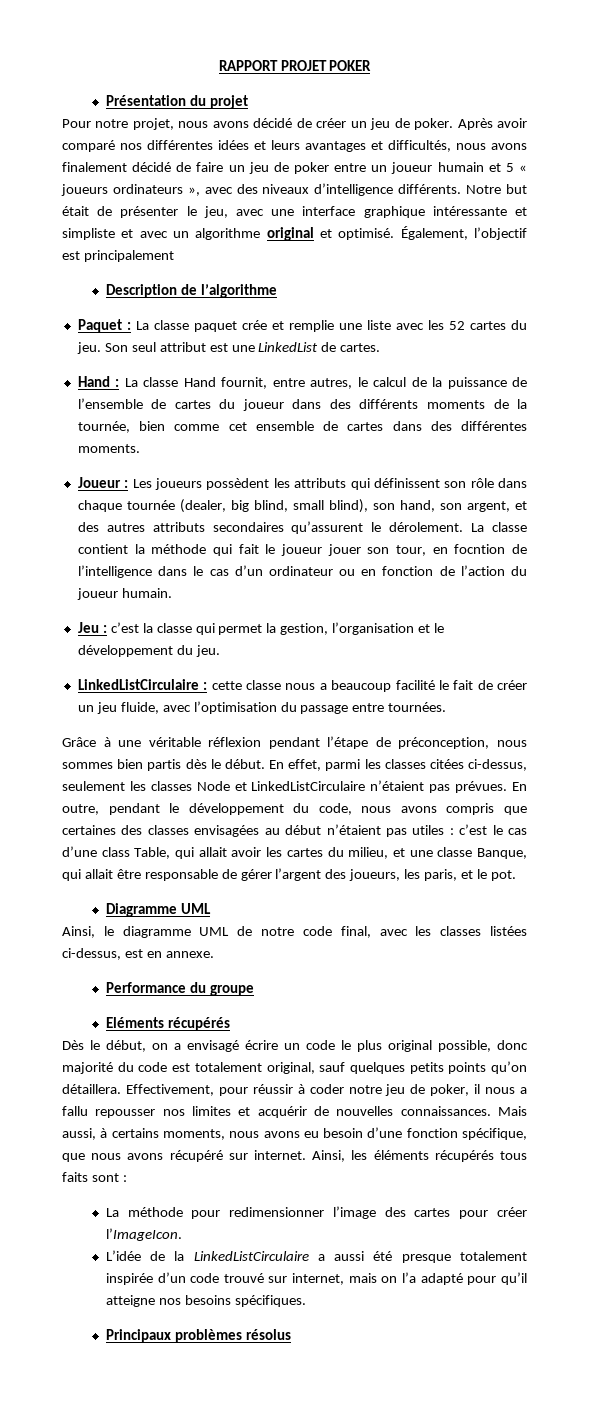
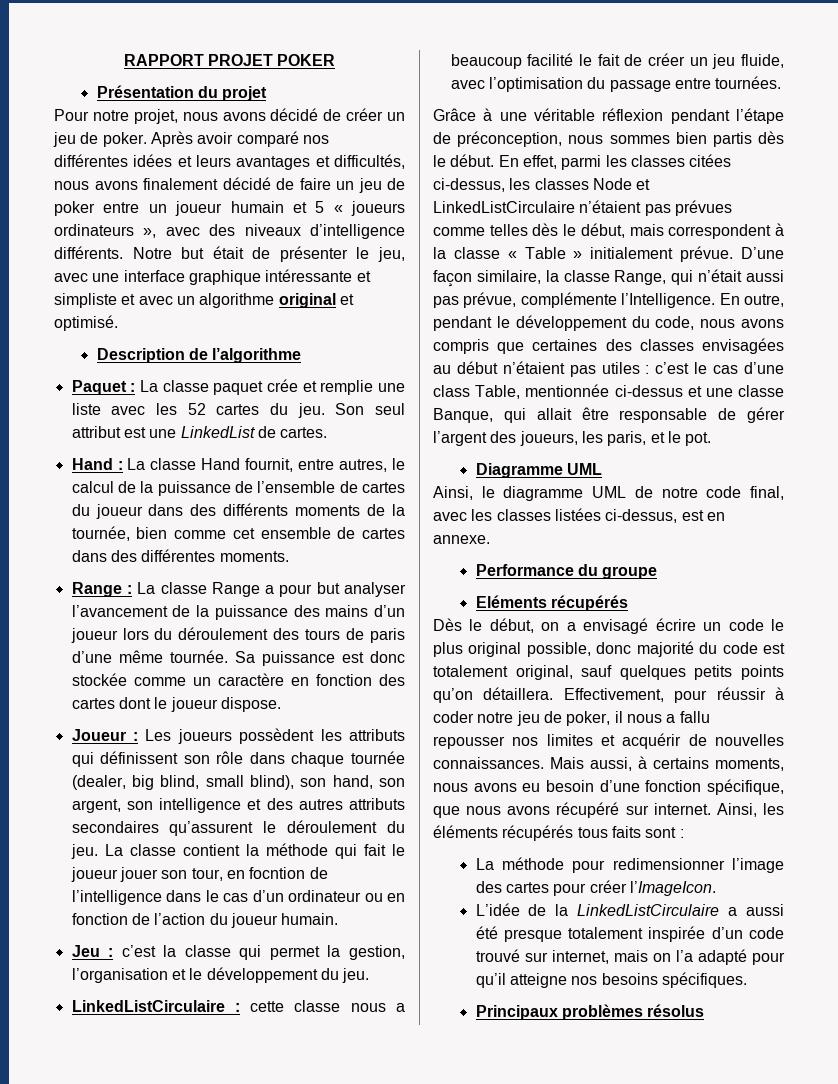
[400,226,527,240] [62,250,174,262] Également, l’objectif est principalement -> (118, 323) none
(140, 448) none -> [71,582,407,597] [71,605,405,620] [70,627,405,643] [71,650,405,666] [71,673,405,686] [71,697,281,712] // Range : La classe Range a pour but analyser l’avancement de la puissance des mains d’un joueur lors du déroulement des tours de paris d’une même tournée. Sa puissance est donc stockée comme un caractère en fonction des cartes dont le joueur dispose.
(510, 506) none -> [126,798,242,813] son intelligence
[389,522,464,532] dérolement. -> [287,820,405,833] [70,844,98,859] déroulement du jeu.
[62,781,125,791] seulement -> (505, 185) none
[455,781,508,793] prévues. -> [674,200,732,216] [433,223,784,239] [433,246,784,262] [433,269,784,287] [433,292,716,308] prévues comme telles dès le début, mais correspondent à la classe « Table » initialement prévue. D’une façon similaire, la classe Range, qui n’était aussi pas prévue, complémente l’Intelligence.
[175,847,389,859] qui allait avoir les cartes du milieu, -> [525,384,683,397] mentionnée ci-dessus

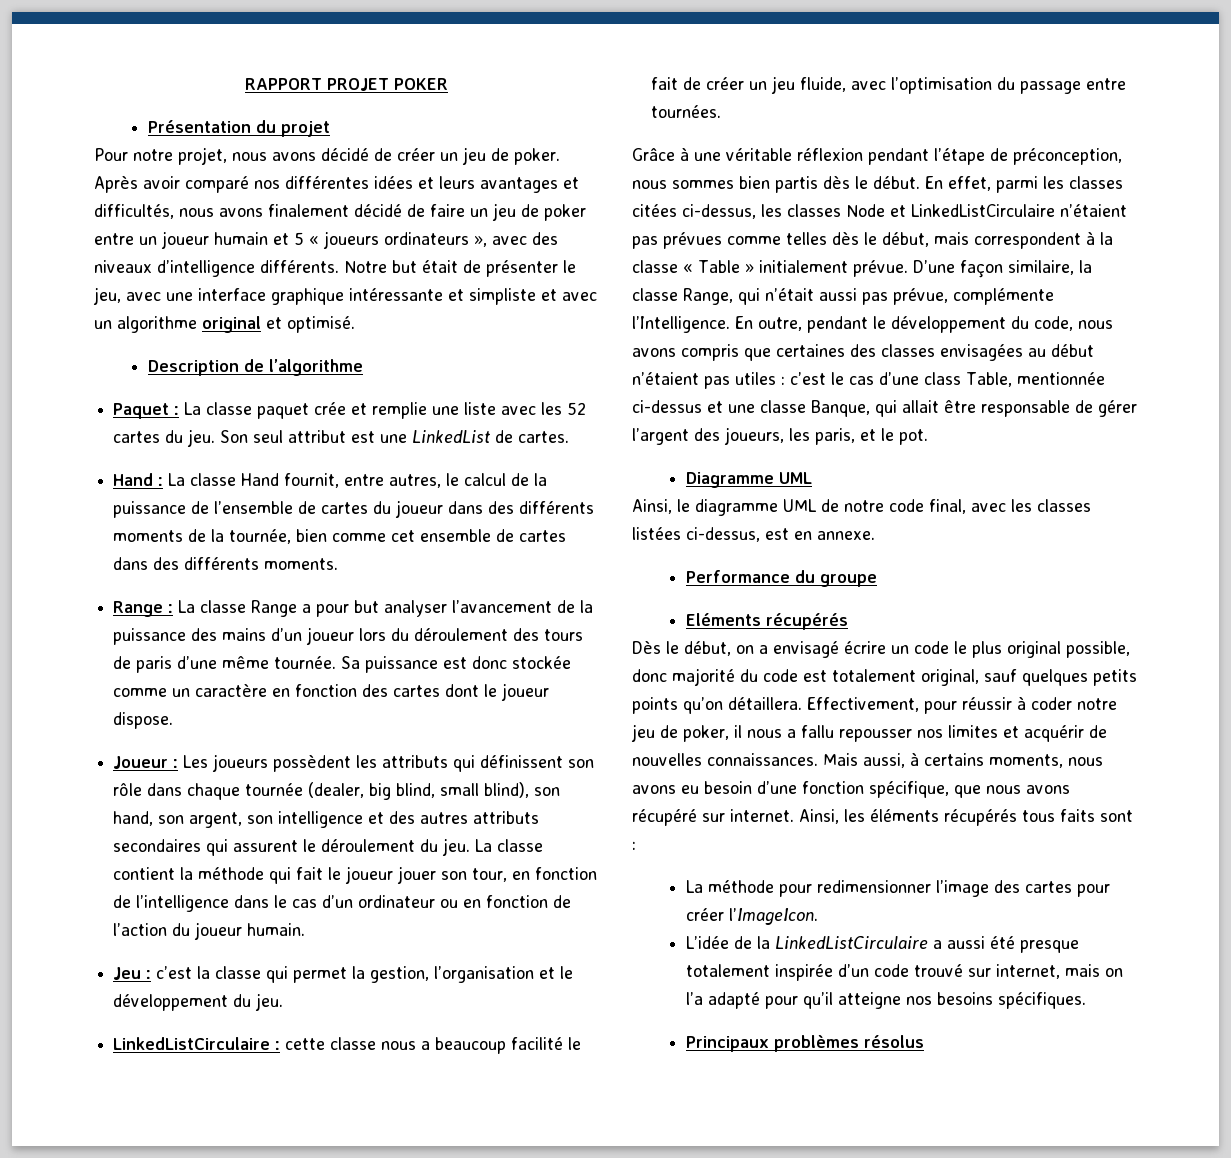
[141,549,216,562] différentes -> [184,557,260,570] différents
[169,821,254,836] qu’assurent -> [206,839,299,856] qui assurent
[249,867,306,879] focntion -> [535,867,598,880] fonction

